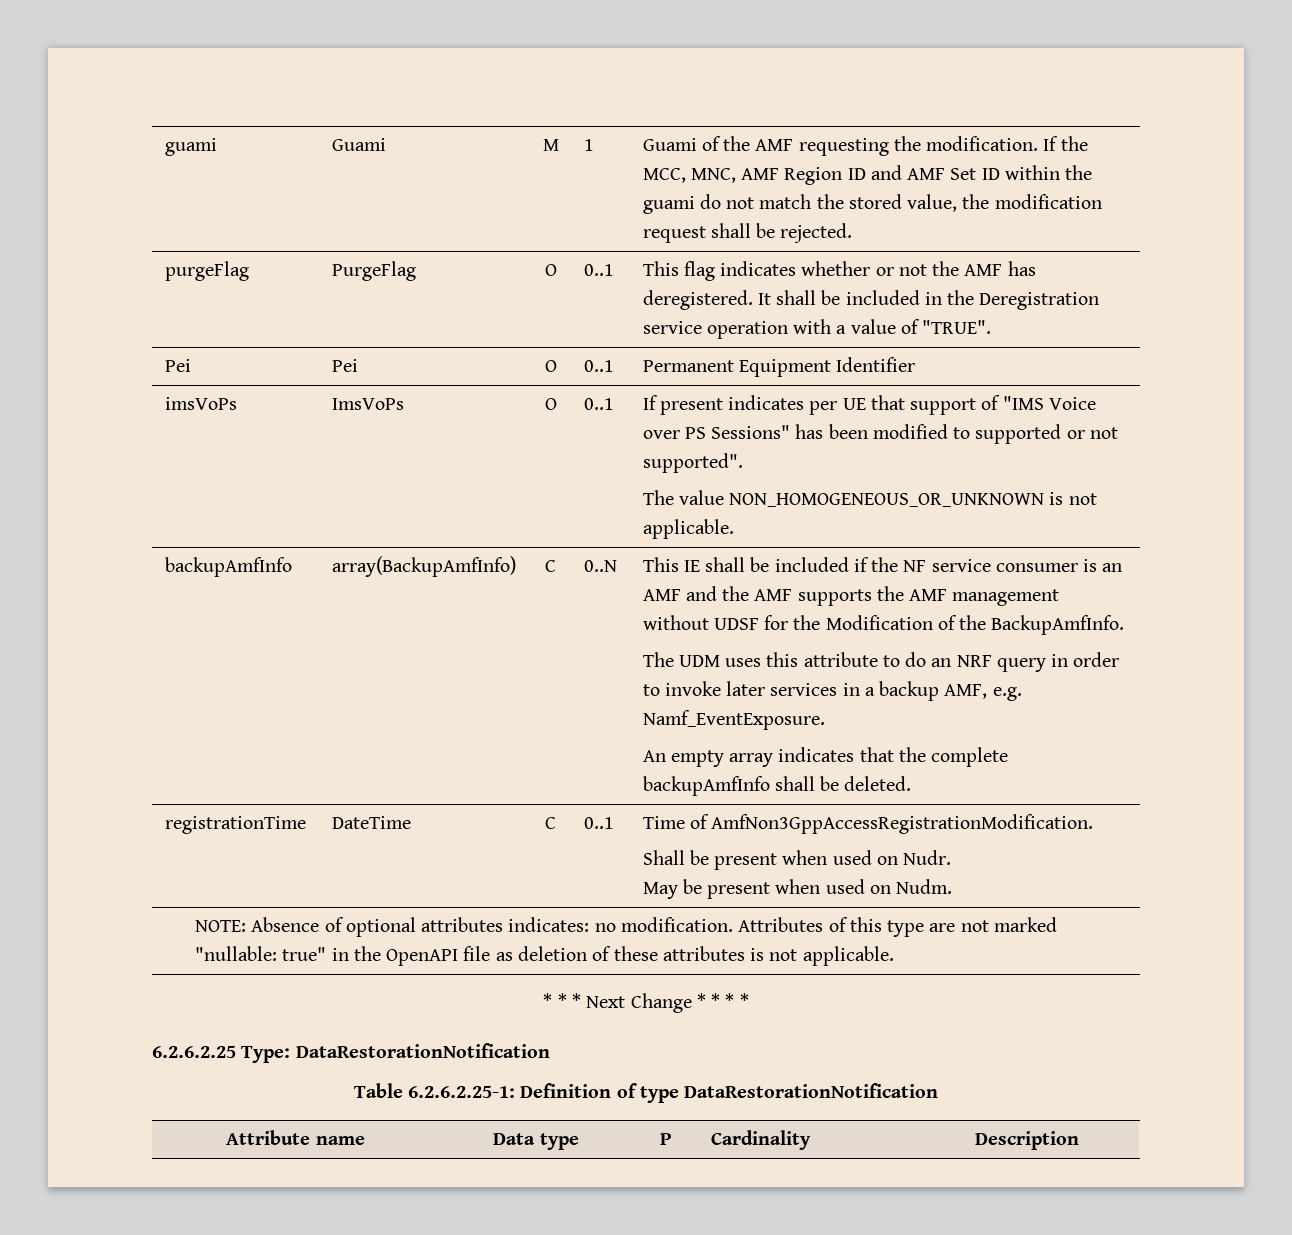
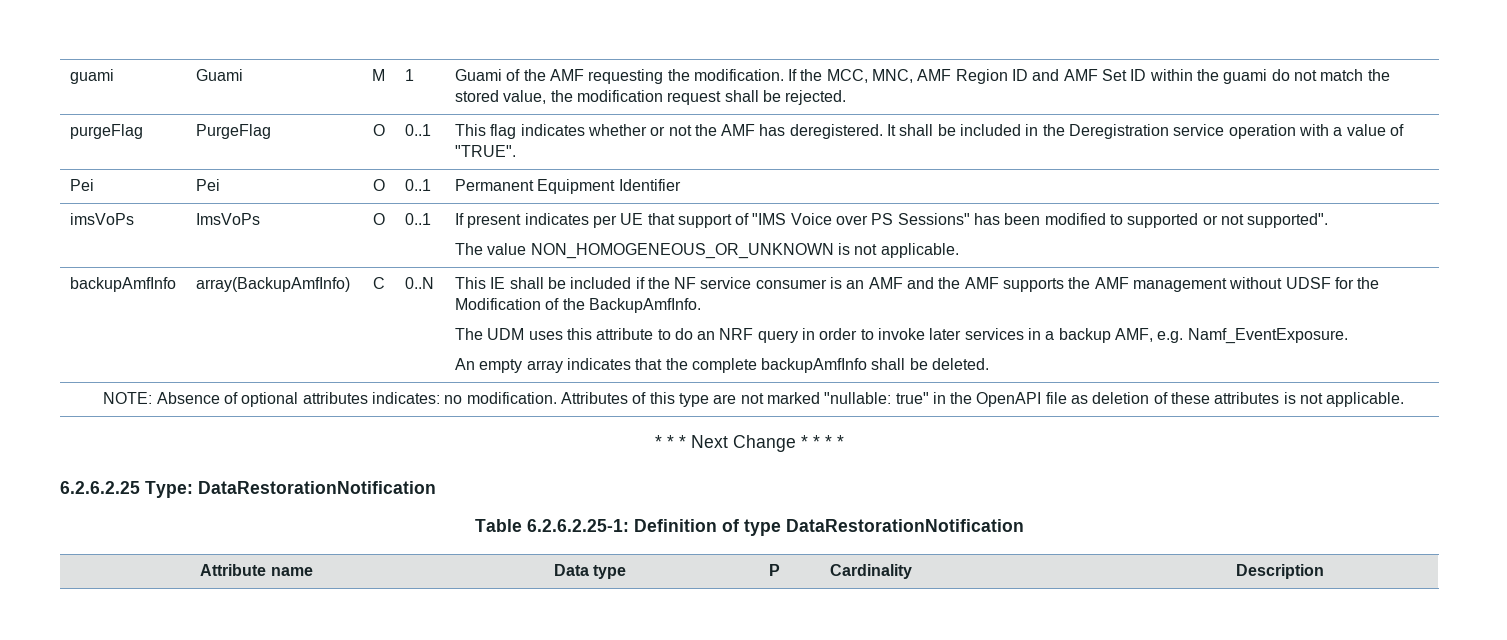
[164,816,306,834] [331,816,411,829] [545,817,556,829] [583,817,614,829] [642,814,1094,834] [642,850,952,870] [642,879,953,899] // registrationTime | DateTime | C | 0..1 | Time of AmfNon3GppAccessRegistrationModification. // Shall be present when used on Nudr. // May be present when used on Nudm. -> (990, 364) none

